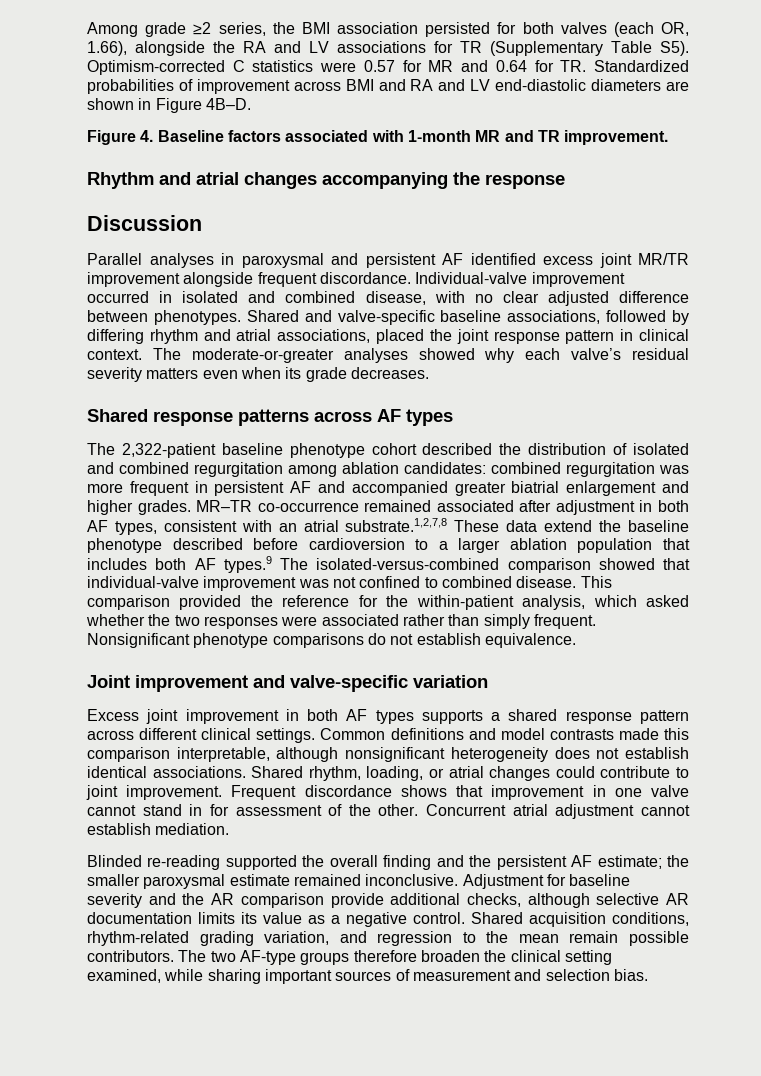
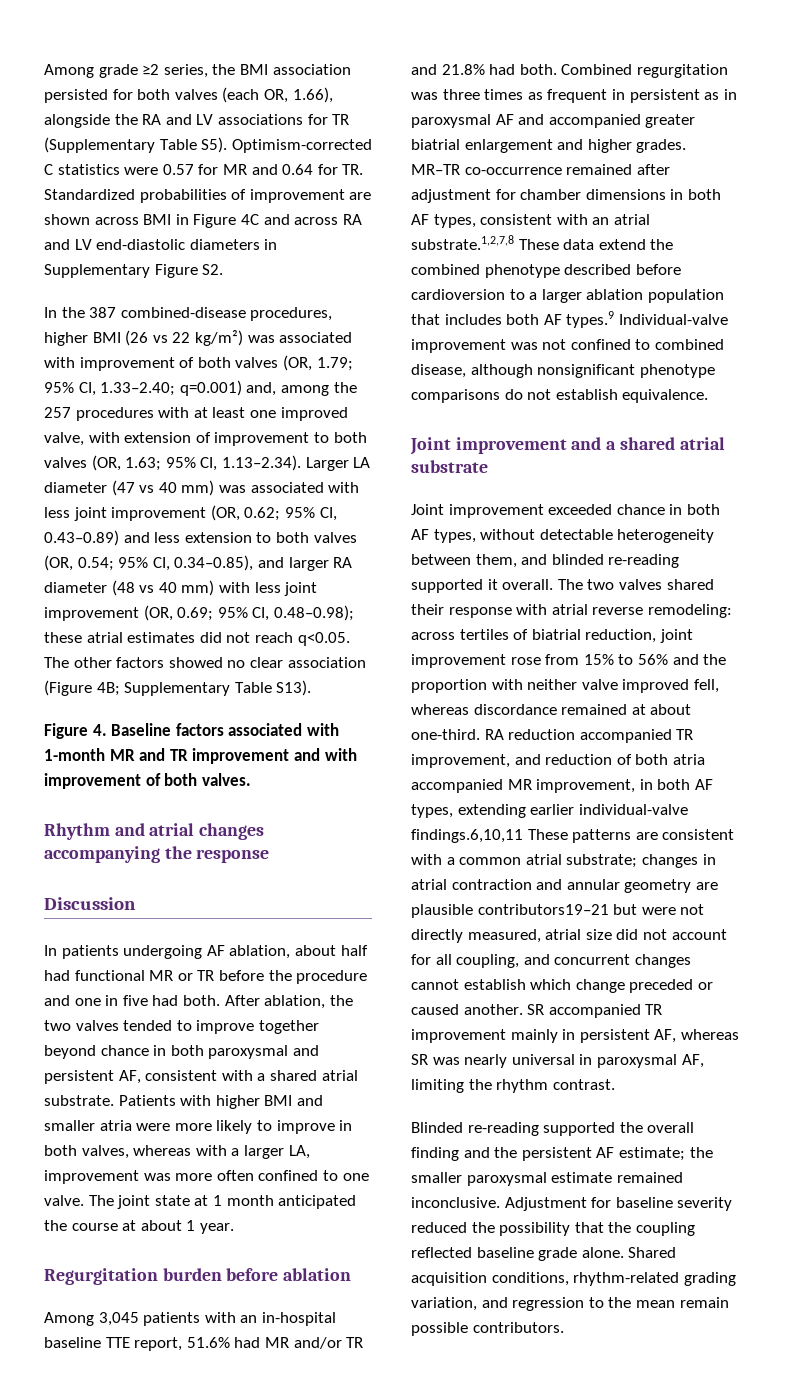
[293,79,406,91] across BMI and -> [349,192,372,200] [44,214,339,228] are shown across BMI in Figure 4C and across
[666,81,690,91] [87,98,251,113] are shown in Figure 4B–D. -> [264,239,278,250] [44,264,224,278] [44,307,333,321] [44,330,353,346] [44,355,353,371] [44,380,357,396] [44,407,348,421] [44,432,367,446] [44,455,371,471] [44,480,360,496] [44,505,337,521] [44,530,357,546] [44,555,353,571] [44,580,318,596] [44,605,354,621] [44,632,350,646] [44,657,366,668] [44,680,312,696] in Supplementary Figure S2. // In the 387 combined-disease procedures, higher BMI (26 vs 22 kg/m²) was associated with improvement of both valves (OR, 1.79; 95% CI, 1.33–2.40; q=0.001) and, among the 257 procedures with at least one improved valve, with extension of improvement to both valves (OR, 1.63; 95% CI, 1.13–2.34). Larger LA diameter (47 vs 40 mm) was associated with less joint improvement (OR, 0.62; 95% CI, 0.43–0.89) and less extension to both valves (OR, 0.54; 95% CI, 0.34–0.85), and larger RA diameter (48 vs 40 mm) with less joint improvement (OR, 0.69; 95% CI, 0.48–0.98); these atrial estimates did not reach q<0.05. The other factors showed no clear association (Figure 4B; Supplementary Table S13).
[564,130,669,145] improvement. -> [192,748,357,764] [44,773,251,789] improvement and with improvement of both valves.
[87,253,689,268] [87,272,625,287] [87,291,690,306] [87,310,689,325] [87,329,689,344] [87,348,689,363] [87,367,429,382] [87,409,453,426] [87,443,690,458] [87,462,689,477] [87,481,285,496] Parallel analyses in paroxysmal and persistent AF identified excess joint MR/TR improvement alongside frequent discordance. Individual-valve improvement occurred in isolated and combined disease, with no clear adjusted difference between phenotypes. Shared and valve-specific baseline associations, followed by differing rhythm and atrial associations, placed the joint response pattern in clinical context. The moderate-or-greater analyses showed why each valve’s residual severity matters even when its grade decreases. // Shared response patterns across AF types // The 2,322-patient baseline phenotype cohort described the distribution of isolated and combined regurgitation among ablation candidates: combined regurgitation was more frequent in persistent -> [44,945,368,959] [44,970,368,984] [44,995,353,1009] [44,1020,319,1034] [44,1045,319,1059] [44,1070,358,1084] [44,1095,323,1109] [44,1120,353,1134] [44,1145,310,1159] [44,1170,369,1184] [44,1195,357,1209] [44,1220,234,1234] [44,1268,352,1285] [44,1312,336,1326] [44,1337,364,1351] [411,64,728,78] [411,89,737,103] [411,114,491,128] In patients undergoing AF ablation, about half had functional MR or TR before the procedure and one in five had both. After ablation, the two valves tended to improve together beyond chance in both paroxysmal and persistent AF, consistent with a shared atrial substrate. Patients with higher BMI and smaller atria were more likely to improve in both valves, whereas with a larger LA, improvement was more often confined to one valve. The joint state at 1 month anticipated the course at about 1 year. // Regurgitation burden before ablation // Among 3,045 patients with an in-hospital baseline TTE report, 51.6% had MR and/or TR and 21.8% had both. Combined regurgitation was three times as frequent in persistent as in paroxysmal
[436,500,514,512] associated -> (633, 169) none
(635, 507) none -> [495,189,666,200] for chamber dimensions
[628,520,689,532] baseline -> [411,264,480,275] combined
[280,558,690,573] [87,576,199,588] The isolated-versus-combined comparison showed that individual-valve -> [618,314,728,325] Individual-valve
[516,576,612,588] [87,595,690,610] [86,614,596,629] [87,633,190,648] disease. This comparison provided the reference for the within-patient analysis, which asked whether the two responses were associated rather than simply frequent. Nonsignificant -> [411,364,636,378] disease, although nonsignificant
[290,675,488,692] [87,709,689,724] [87,728,690,743] [87,747,689,762] [87,766,690,781] [86,785,689,800] [87,804,690,819] [87,823,230,835] valve-specific variation // Excess joint improvement in both AF types supports a shared response pattern across different clinical settings. Common definitions and model contrasts made this comparison interpretable, although nonsignificant heterogeneity does not establish identical associations. Shared rhythm, loading, or atrial changes could contribute to joint improvement. Frequent discordance shows that improvement in one valve cannot stand in for assessment of the other. Concurrent atrial adjustment cannot establish mediation. -> [606,437,725,450] [411,460,488,473] [411,504,720,518] [411,529,715,543] [411,554,680,568] [411,579,714,593] [411,604,732,618] [411,629,693,643] [411,654,727,668] [411,679,719,693] [411,704,692,715] [411,729,694,743] [411,754,705,768] [411,779,713,793] [411,804,688,818] [411,829,735,843] [411,854,716,868] [411,879,718,893] [411,904,705,918] [411,929,727,943] [411,954,691,968] [411,979,713,993] [411,1004,663,1018] [411,1029,739,1043] [411,1054,704,1068] [411,1079,615,1093] a shared atrial substrate // Joint improvement exceeded chance in both AF types, without detectable heterogeneity between them, and blinded re-reading supported it overall. The two valves shared their response with atrial reverse remodeling: across tertiles of biatrial reduction, joint improvement rose from 15% to 56% and the proportion with neither valve improved fell, whereas discordance remained at about one-third. RA reduction accompanied TR improvement, and reduction of both atria accompanied MR improvement, in both AF types, extending earlier individual-valve findings.6,10,11 These patterns are consistent with a common atrial substrate; changes in atrial contraction and annular geometry are plausible contributors19–21 but were not directly measured, atrial size did not account for all coupling, and concurrent changes cannot establish which change preceded or caused another. SR accompanied TR improvement mainly in persistent AF, whereas SR was nearly universal in paroxysmal AF, limiting the rhythm contrast.
[148,893,689,908] [87,912,465,927] and the AR comparison provide additional checks, although selective AR documentation limits its value as a negative control. -> [411,1222,695,1236] [411,1247,624,1261] reduced the possibility that the coupling reflected baseline grade alone.
[178,950,612,965] [87,969,648,984] The two AF-type groups therefore broaden the clinical setting examined, while sharing important sources of measurement and selection bias. -> (564, 1327) none

